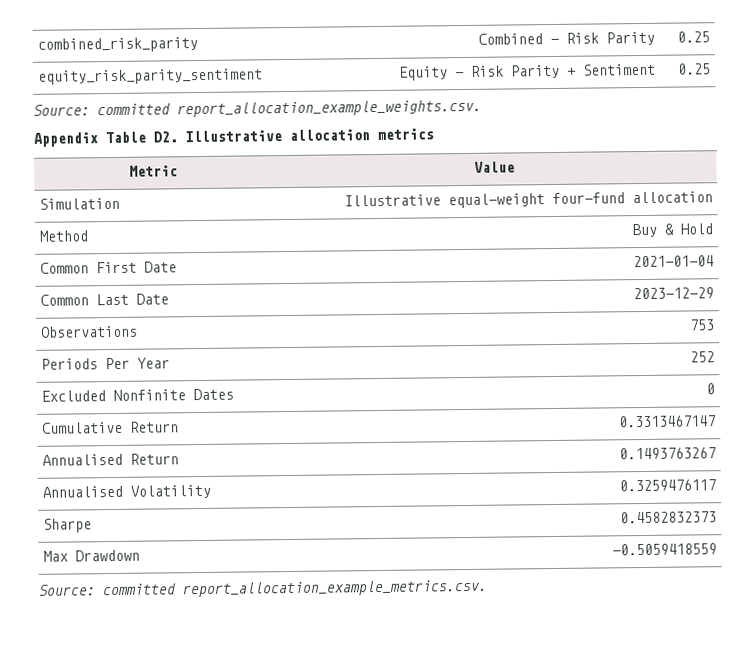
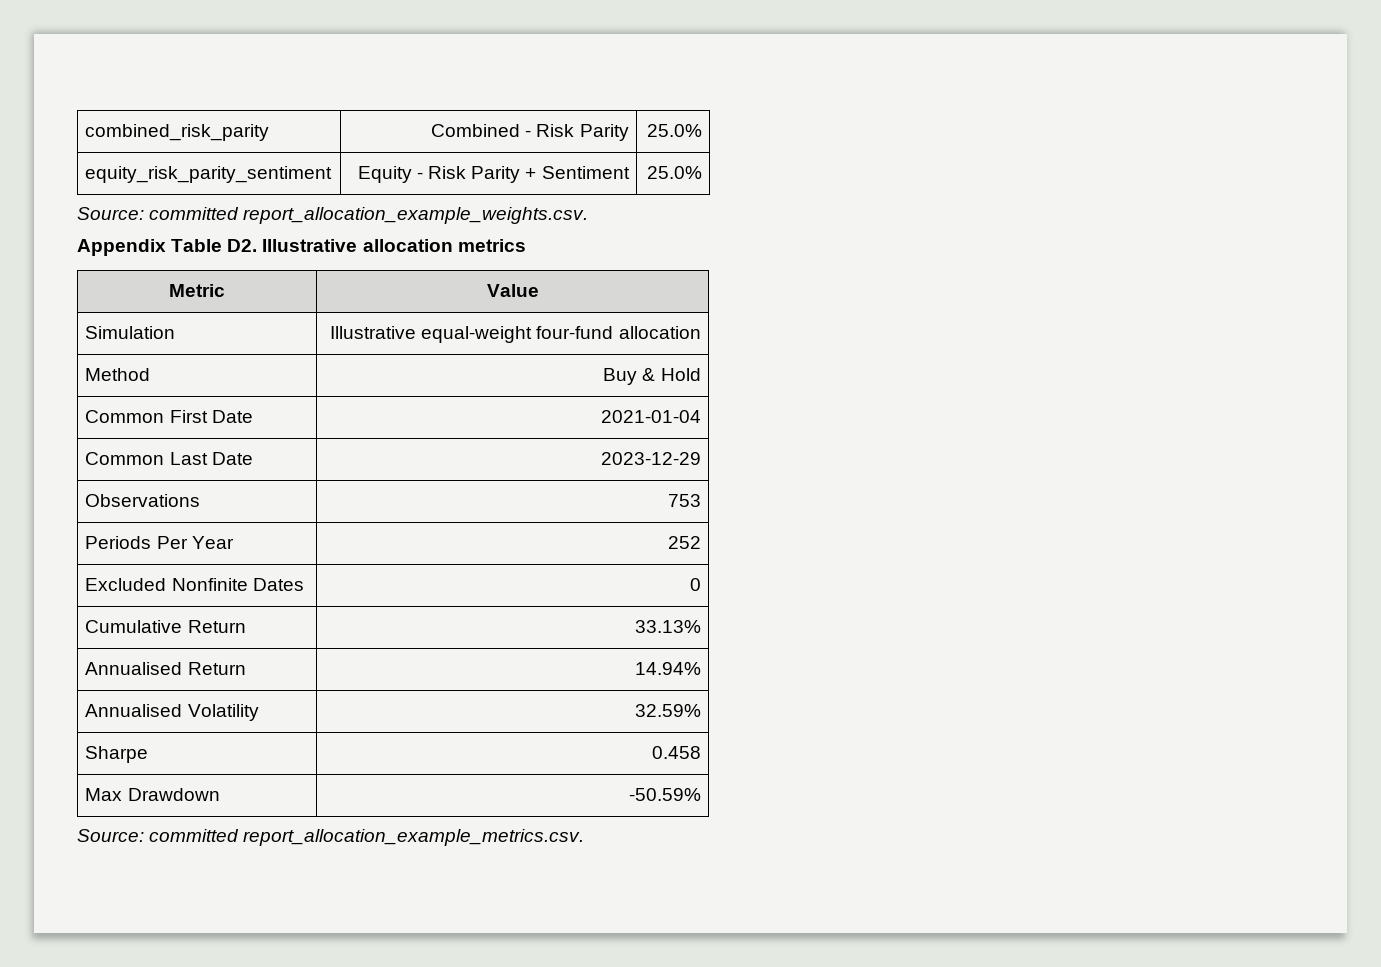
[676,31,710,43] 0.25 -> [646,124,702,137] 25.0%
[677,63,711,75] 0.25 -> [646,166,702,179] 25.0%
[618,415,716,428] 0.3313467147 -> [634,620,701,633] 33.13%
[618,447,716,460] 0.1493763267 -> [634,662,701,675] 14.94%
[618,479,716,492] 0.3259476117 -> [634,704,701,717] 32.59%
[619,511,717,524] 0.4582832373 -> [651,746,701,759] 0.458
[611,543,717,556] -0.5059418559 -> [628,788,701,801] -50.59%

